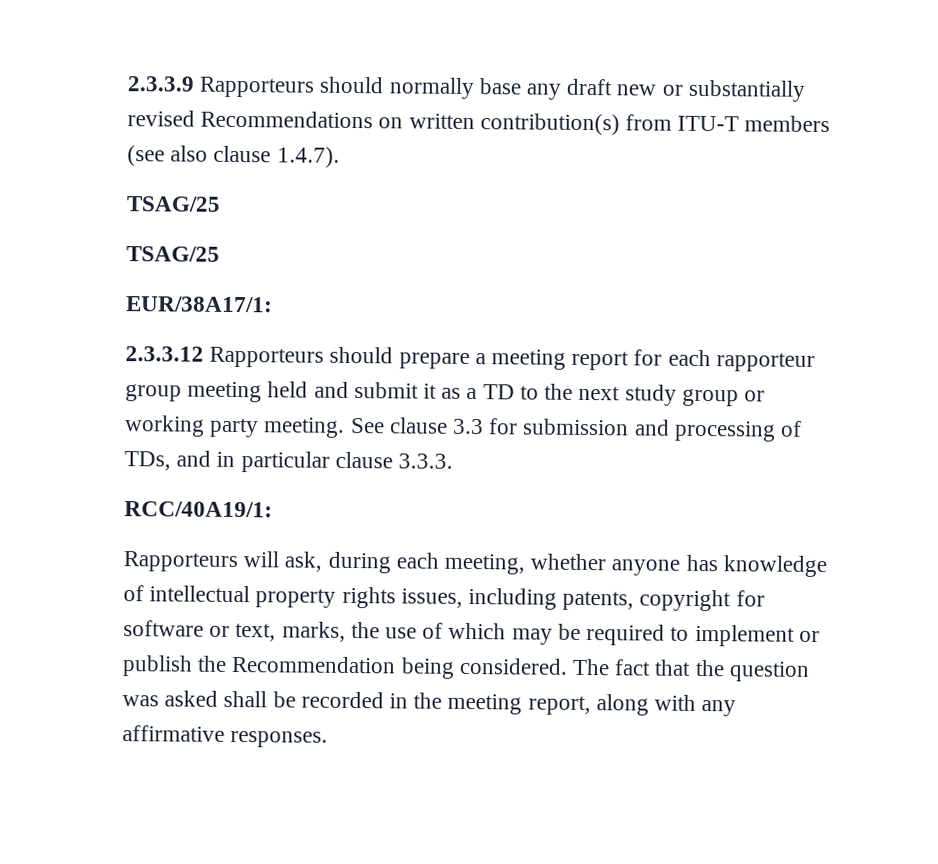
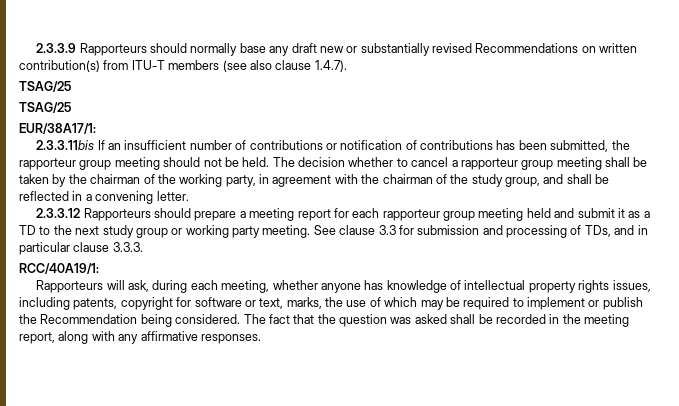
(273, 304) none -> [36,140,630,152] [19,157,648,170] [19,174,610,187] [19,191,189,204] // 2.3.3.11bis If an insufficient number of contributions or notification of contributions has been submitted, the rapporteur group meeting should not be held. The decision whether to cancel a rapporteur group meeting shall be taken by the chairman of the working party, in agreement with the chairman of the study group, and shall be reflected in a convening letter.

